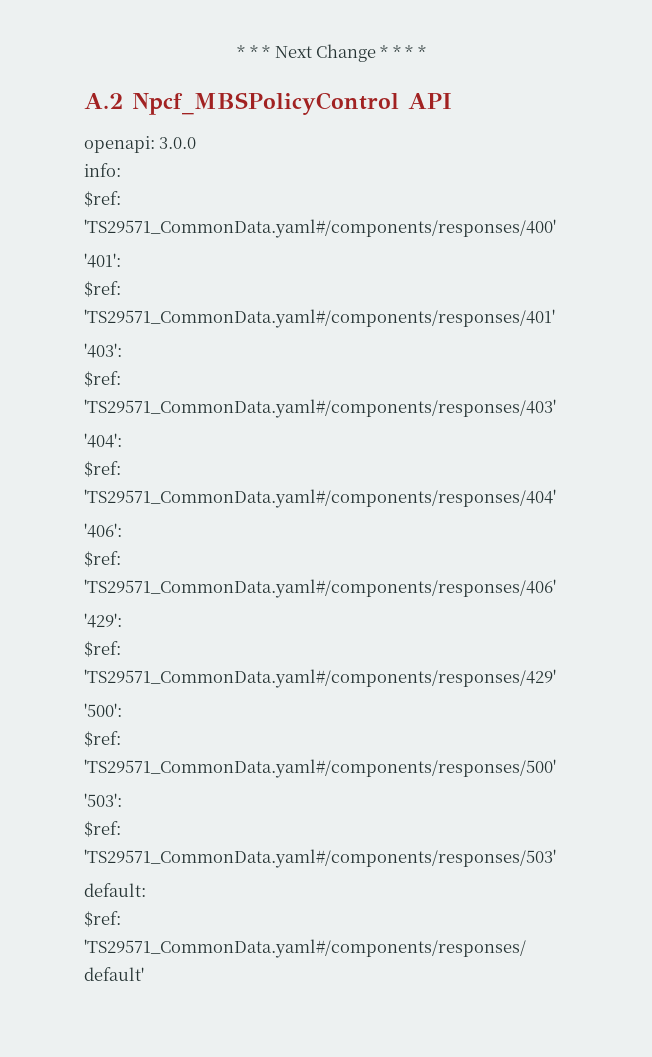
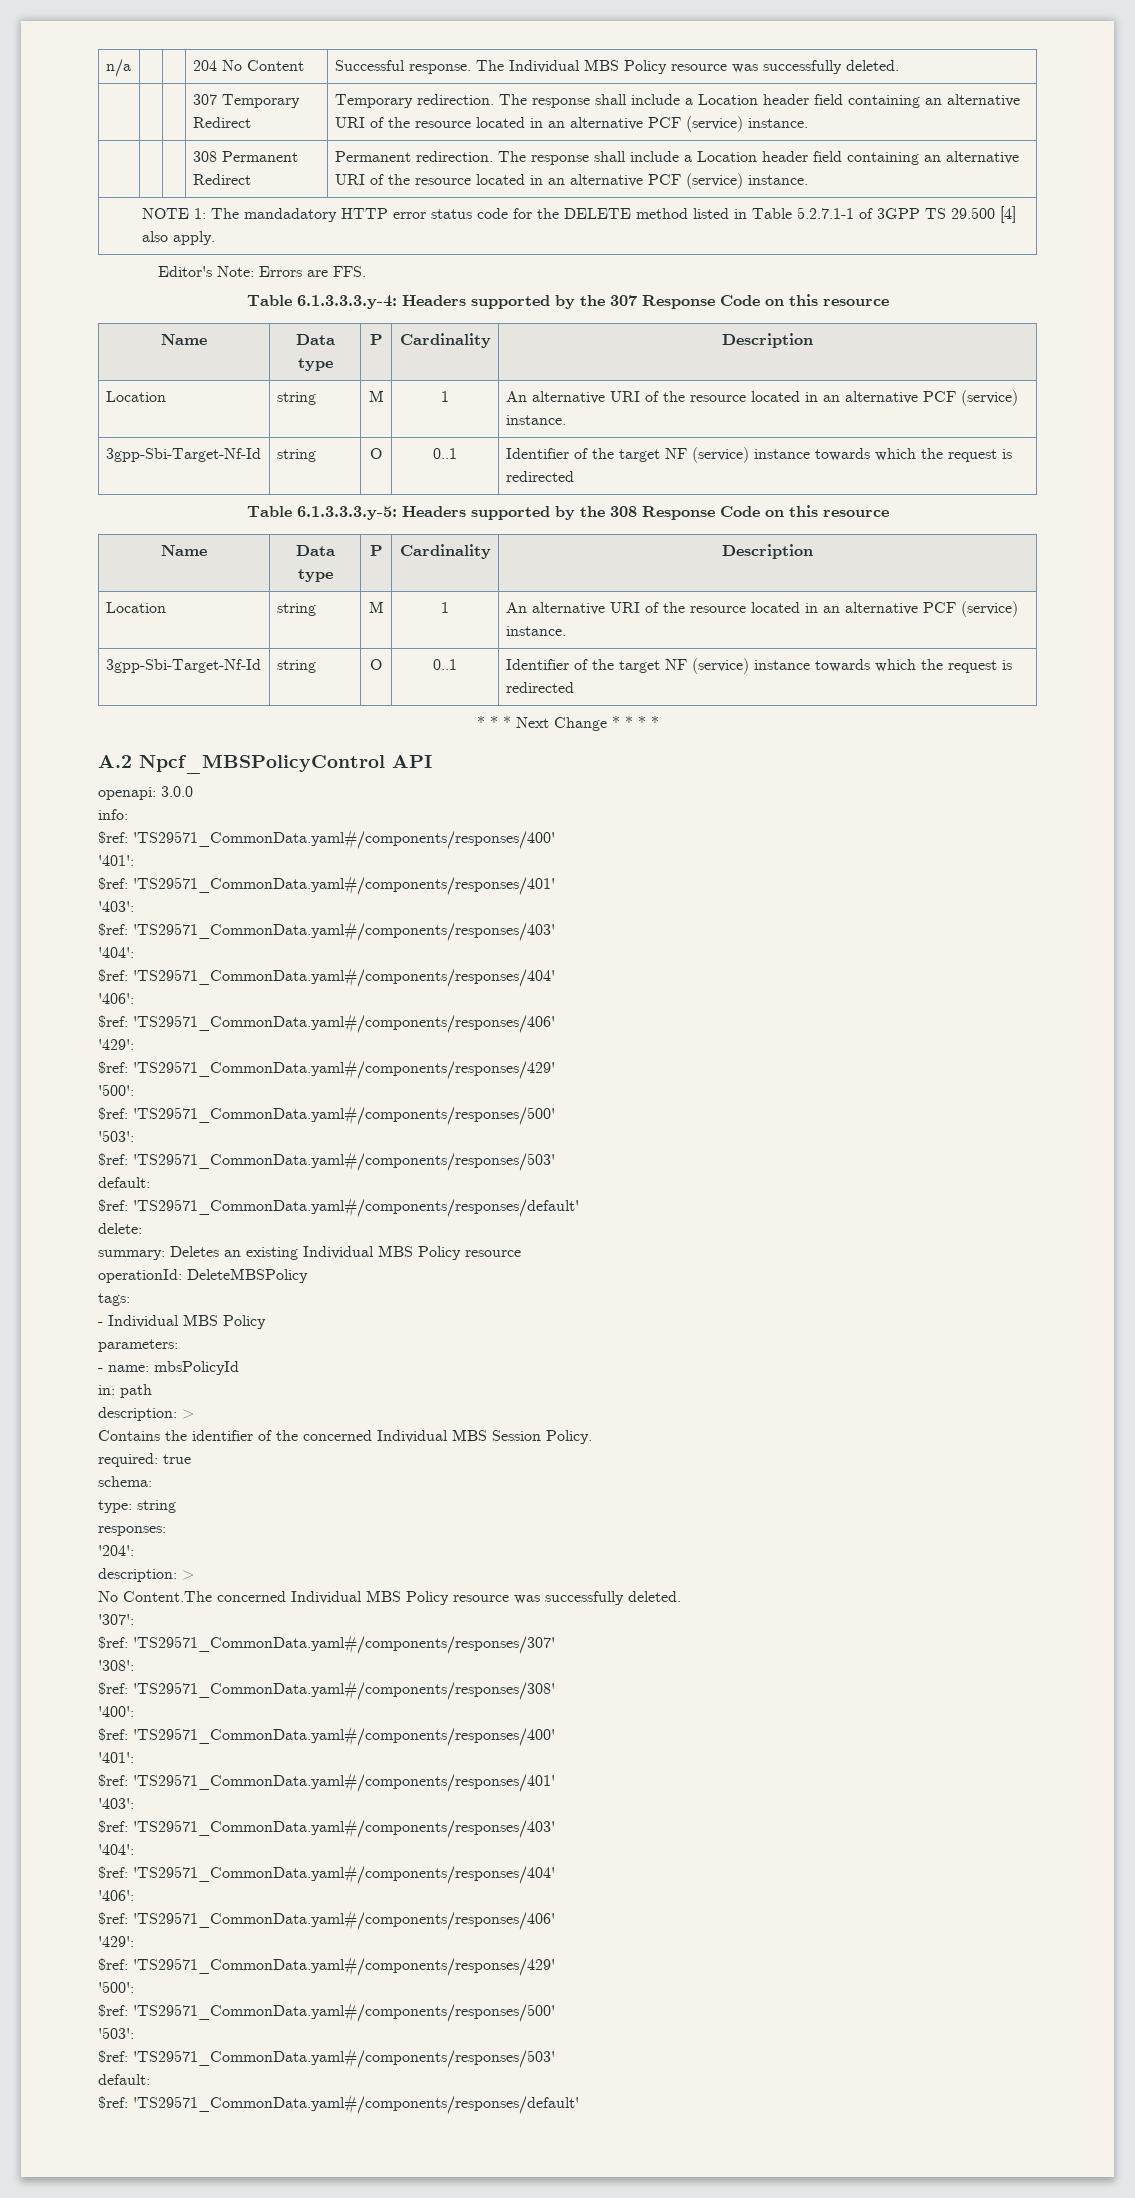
(237, 51) none -> [105,59,131,77] [192,60,304,71] [334,59,899,74] [192,94,300,108] [192,117,251,128] [334,94,1020,108] [334,116,808,132] [192,151,298,162] [192,174,251,185] [334,151,1019,165] [334,173,808,189] [141,206,1016,223] [141,231,215,245] [158,266,367,277] [246,294,889,309] [161,334,207,345] [295,334,335,345] [297,358,333,371] [369,334,383,345] [399,333,491,348] [721,333,813,348] [105,391,166,402] [276,392,316,405] [368,390,384,402] [441,391,449,402] [505,390,1018,406] [505,415,566,425] [105,448,261,462] [276,449,316,462] [370,448,382,459] [433,448,457,459] [505,447,1012,463] [505,471,574,482] [246,505,889,520] [161,545,207,556] [295,545,335,556] [297,569,333,582] [369,545,383,556] [399,544,491,559] [721,544,813,559] [105,602,166,613] [276,603,316,616] [368,601,384,613] [441,602,449,613] [505,601,1018,617] [505,626,566,636] [105,659,261,673] [276,660,316,673] [370,659,382,670] [433,659,457,670] [505,658,1012,674] [505,682,574,693] n/a | | | 204 No Content | Successful response. The Individual MBS Policy resource was successfully deleted. // | | | 307 Temporary Redirect | Temporary redirection. The response shall include a Location header field containing an alternative URI of the resource located in an alternative PCF (service) instance. // | | | 308 Permanent Redirect | Permanent redirection. The response shall include a Location header field containing an alternative URI of the resource located in an alternative PCF (service) instance. // NOTE 1: The mandadatory HTTP error status code for the DELETE method listed in Table 5.2.7.1-1 of 3GPP TS 29.500 [4] also apply. // Editor's Note: Errors are FFS. // Table 6.1.3.3.3.y-4: Headers supported by the 307 Response Code on this resource // Name | Data type | P | Cardinality | Description // Location | string | M | 1 | An alternative URI of the resource located in an alternative PCF (service) instance. // 3gpp-Sbi-Target-Nf-Id | string | O | 0..1 | Identifier of the target NF (service) instance towards which the request is redirected // Table 6.1.3.3.3.y-5: Headers supported by the 308 Response Code on this resource // Name | Data type | P | Cardinality | Description // Location | string | M | 1 | An alternative URI of the resource located in an alternative PCF (service) instance. // 3gpp-Sbi-Target-Nf-Id | string | O | 0..1 | Identifier of the target NF (service) instance towards which the request is redirected //
(144, 974) none -> [98,1223,142,1234] [98,1245,521,1260] [98,1268,308,1283] [98,1293,130,1306] [98,1314,266,1329] [98,1339,178,1352] [98,1361,239,1375] [98,1384,152,1398] [98,1407,194,1421] [98,1429,592,1444] [98,1453,191,1467] [98,1476,152,1487] [98,1500,176,1513] [98,1526,166,1536] [98,1545,134,1556] [98,1568,194,1582] [98,1590,681,1605] [98,1614,134,1625] [98,1634,555,1654] [98,1660,134,1671] [98,1680,555,1700] [98,1706,134,1717] [98,1726,555,1746] [98,1752,134,1763] [98,1772,555,1792] [98,1798,134,1809] [98,1818,555,1838] [98,1844,134,1855] [98,1864,555,1884] [98,1890,134,1901] [98,1910,555,1930] [98,1936,134,1947] [98,1956,555,1976] [98,1981,134,1993] [98,2002,555,2022] [98,2027,134,2039] [98,2048,555,2068] [98,2074,150,2085] [98,2094,579,2114] // delete: // summary: Deletes an existing Individual MBS Policy resource // operationId: DeleteMBSPolicy // tags: // - Individual MBS Policy // parameters: // - name: mbsPolicyId // in: path // description: > // Contains the identifier of the concerned Individual MBS Session Policy. // required: true // schema: // type: string // responses: // '204': // description: > // No Content.The concerned Individual MBS Policy resource was successfully deleted. // '307': // $ref: 'TS29571_CommonData.yaml#/components/responses/307' // '308': // $ref: 'TS29571_CommonData.yaml#/components/responses/308' // '400': // $ref: 'TS29571_CommonData.yaml#/components/responses/400' // '401': // $ref: 'TS29571_CommonData.yaml#/components/responses/401' // '403': // $ref: 'TS29571_CommonData.yaml#/components/responses/403' // '404': // $ref: 'TS29571_CommonData.yaml#/components/responses/404' // '406': // $ref: 'TS29571_CommonData.yaml#/components/responses/406' // '429': // $ref: 'TS29571_CommonData.yaml#/components/responses/429' // '500': // $ref: 'TS29571_CommonData.yaml#/components/responses/500' // '503': // $ref: 'TS29571_CommonData.yaml#/components/responses/503' // default: // $ref: 'TS29571_CommonData.yaml#/components/responses/default'

